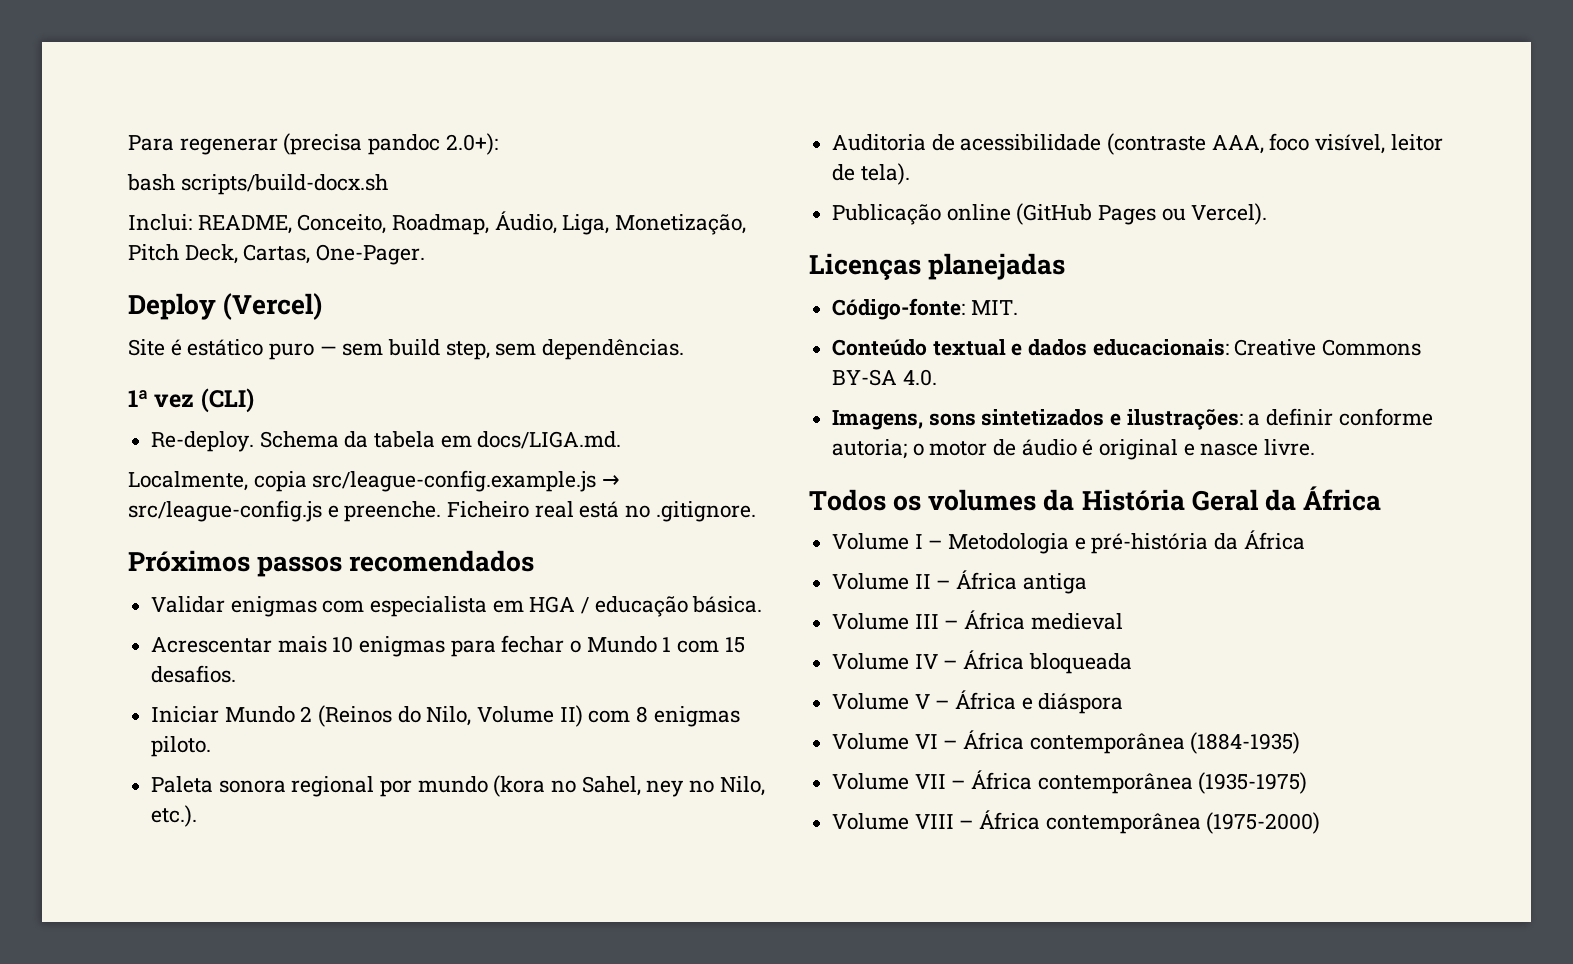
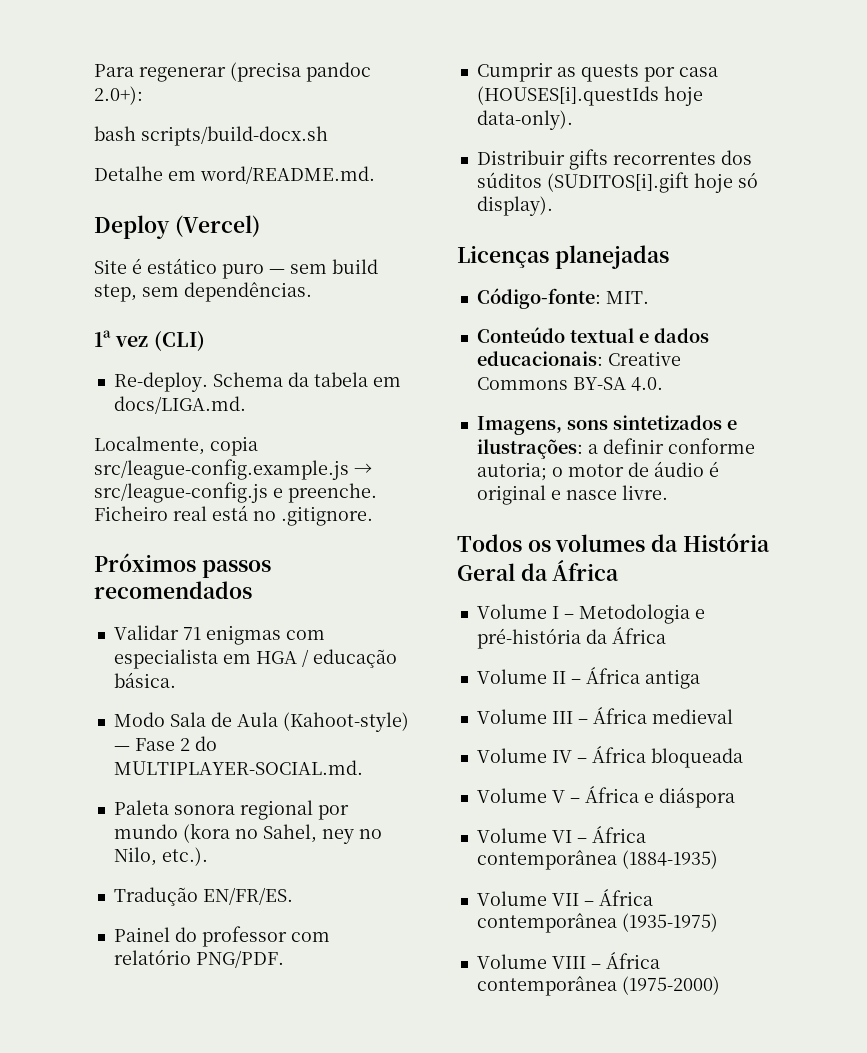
[128,211,747,235] [128,244,426,265] Inclui: README, Conceito, Roadmap, Áudio, Liga, Monetização, Pitch Deck, Cartas, One-Pager. -> [94,166,375,184] Detalhe em word/README.md.
(226, 604) none -> [182,627,201,640] 71
[151,635,745,657] [151,665,237,683] [151,705,740,727] [151,736,212,757] Acrescentar mais 10 enigmas para fechar o Mundo 1 com 15 desafios. // Iniciar Mundo 2 (Reinos do Nilo, Volume II) com 8 enigmas piloto. -> [113,712,409,732] [113,736,217,751] [113,760,363,775] Modo Sala de Aula (Kahoot-style) — Fase 2 do MULTIPLAYER-SOCIAL.md.
[832,133,1443,155] [832,163,910,185] [832,203,1268,225] Auditoria de acessibilidade (contraste AAA, foco visível, leitor de tela). // Publicação online (GitHub Pages ou Vercel). -> [113,887,293,906] [113,926,330,947] [113,949,284,968] [476,62,718,82] [476,86,703,106] [476,110,573,130] [476,149,752,170] [476,172,758,193] [476,196,553,216] Tradução EN/FR/ES. // Painel do professor com relatório PNG/PDF. // Cumprir as quests por casa (HOUSES[i].questIds hoje data-only). // Distribuir gifts recorrentes dos súditos (SUDITOS[i].gift hoje só display).

